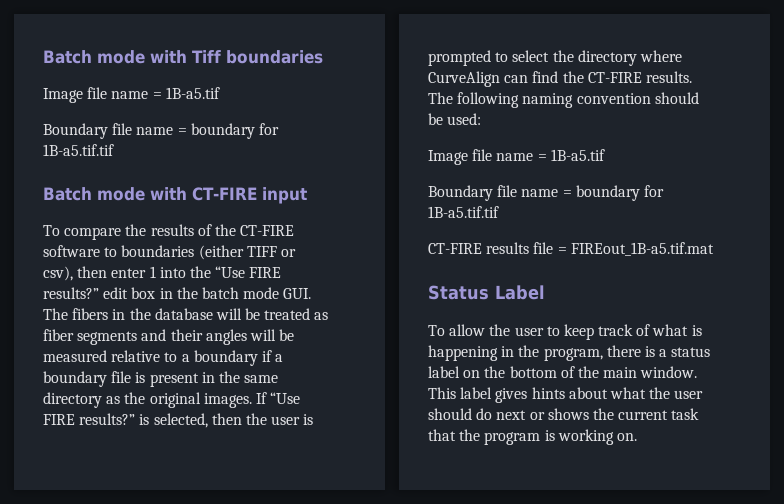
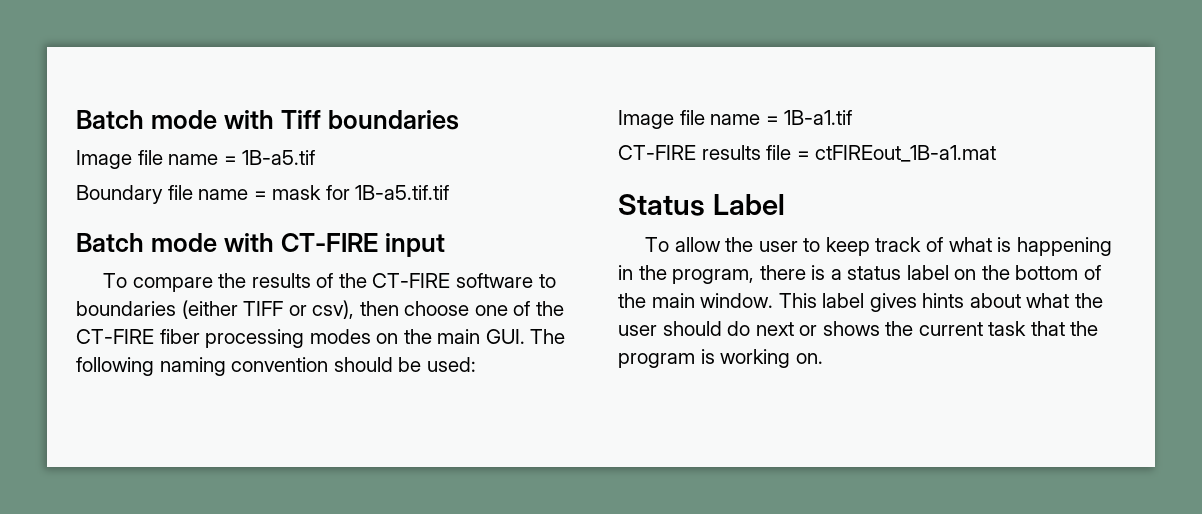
[190,123,255,139] boundary -> [272,185,322,200] mask
[111,266,282,278] [43,287,312,299] [43,308,329,320] [43,329,295,345] [43,350,284,366] [43,371,279,387] [43,392,301,408] [43,413,314,428] [428,50,682,66] [428,71,692,87] enter 1 into the “Use FIRE results?” edit box in the batch mode GUI. The fibers in the database will be treated as fiber segments and their angles will be measured relative to a boundary if a boundary file is present in the same directory as the original images. If “Use FIRE results?” is selected, then the user is prompted to select the directory where CurveAlign can find the CT-FIRE results. -> [404,301,564,316] [76,329,525,348] choose one of the CT-FIRE fiber processing modes on the main GUI.
[550,149,605,161] [428,185,664,201] [428,206,499,218] 1B-a5.tif // Boundary file name = boundary for 1B-a5.tif.tif -> [784,110,853,125] 1B-a1.tif
[570,242,714,256] FIREout_1B-a5.tif.mat -> [815,145,997,162] ctFIREout_1B-a1.mat

